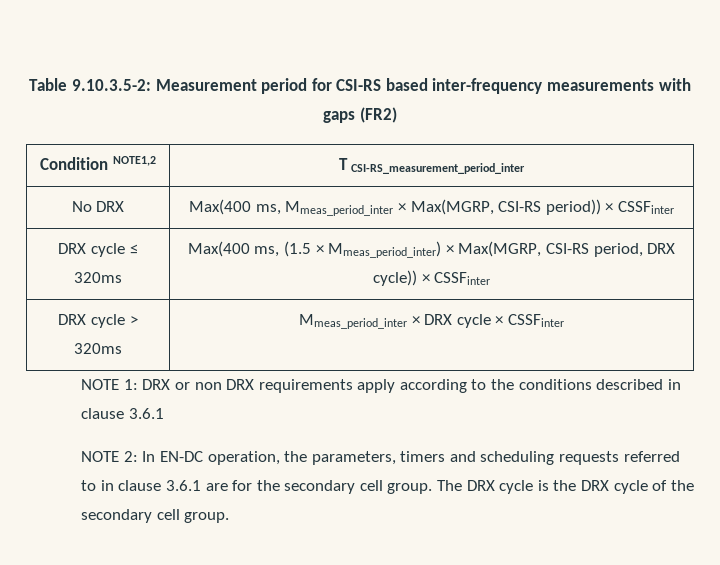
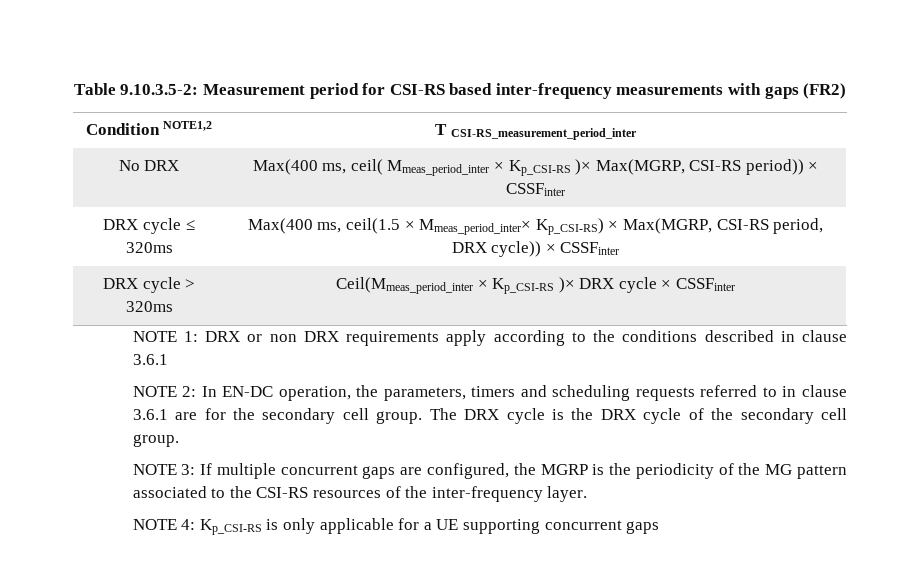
[285,201,406,216] Mmeas_period_inter × -> [350,159,592,176] ceil( Mmeas_period_inter × Kp_CSI-RS )×
[284,241,442,258] (1.5 × Mmeas_period_inter) -> [346,218,604,235] ceil(1.5 × Mmeas_period_inter× Kp_CSI-RS)
[299,314,420,329] Mmeas_period_inter × -> [335,277,575,294] Ceil(Mmeas_period_inter × Kp_CSI-RS )×
(230, 517) none -> [132,463,848,479] [132,486,588,502] [132,518,660,535] // NOTE 3: If multiple concurrent gaps are configured, the MGRP is the periodicity of the MG pattern associated to the CSI-RS resources of the inter-frequency layer. // NOTE 4: Kp_CSI-RS is only applicable for a UE supporting concurrent gaps

